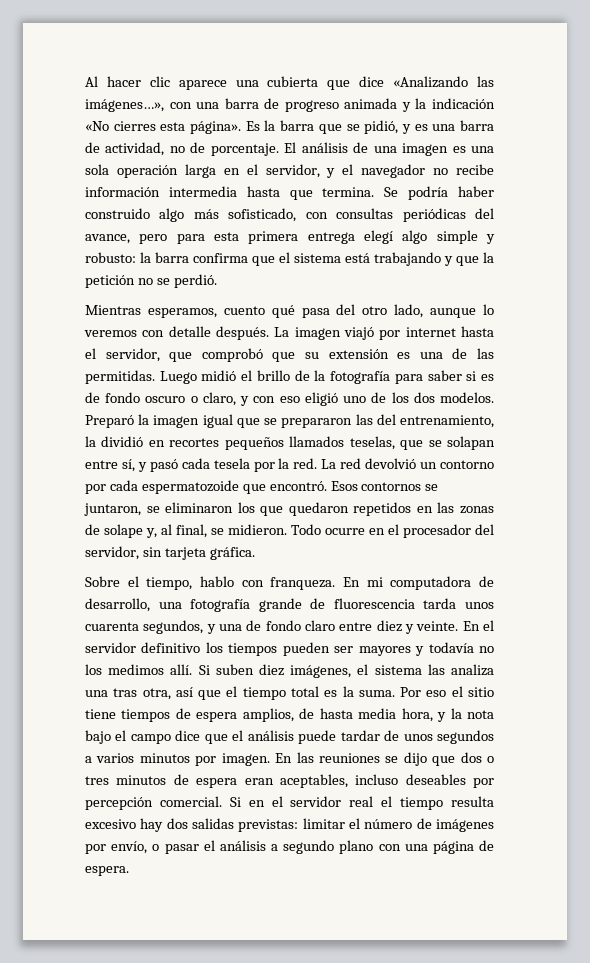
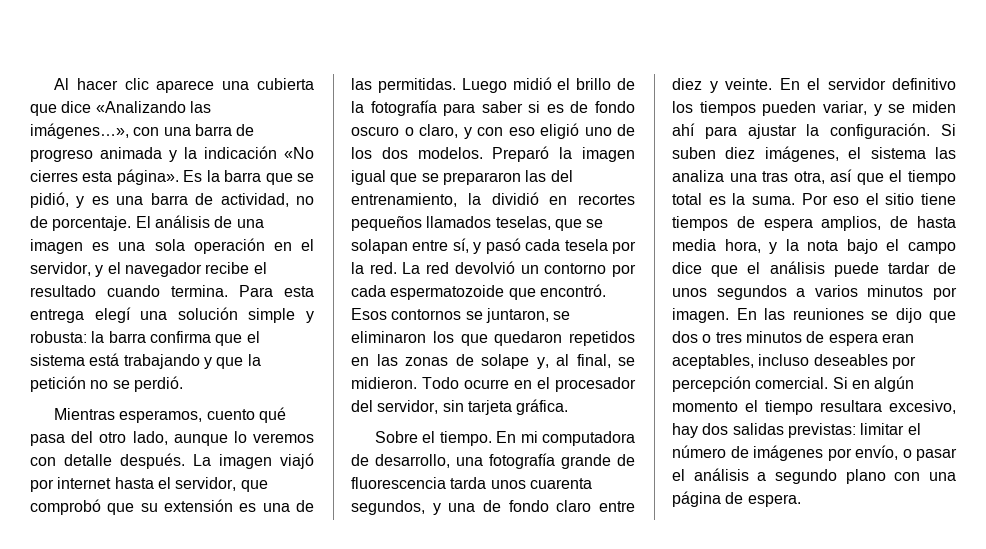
[184,164,216,178] larga -> (265, 246) none
[433,164,494,175] [85,186,495,200] [85,208,494,222] [85,230,428,244] no recibe información intermedia hasta que termina. Se podría haber construido algo más sofisticado, con consultas periódicas del avance, pero para esta primera entrega elegí algo -> [205,262,267,274] [30,285,314,297] [30,307,238,323] recibe el resultado cuando termina. Para esta entrega elegí una solución
[85,252,136,263] robusto: -> [30,331,87,343] robusta:
[146,576,336,590] tiempo, hablo con franqueza. -> [439,431,492,446] tiempo.
[334,642,495,656] [85,664,193,675] ser mayores y todavía no los medimos allí. -> [823,101,956,116] [672,123,931,139] variar, y se miden ahí para ajustar la configuración.
[271,796,495,810] [85,819,136,829] el servidor real el tiempo resulta excesivo -> [874,376,915,392] [672,400,956,415] algún momento el tiempo resultara excesivo,

